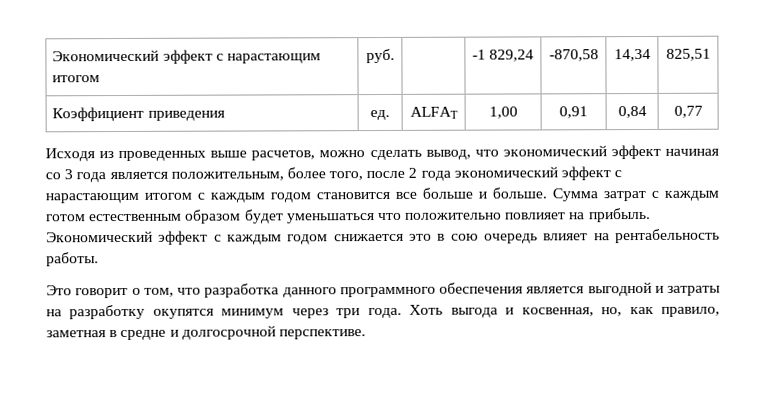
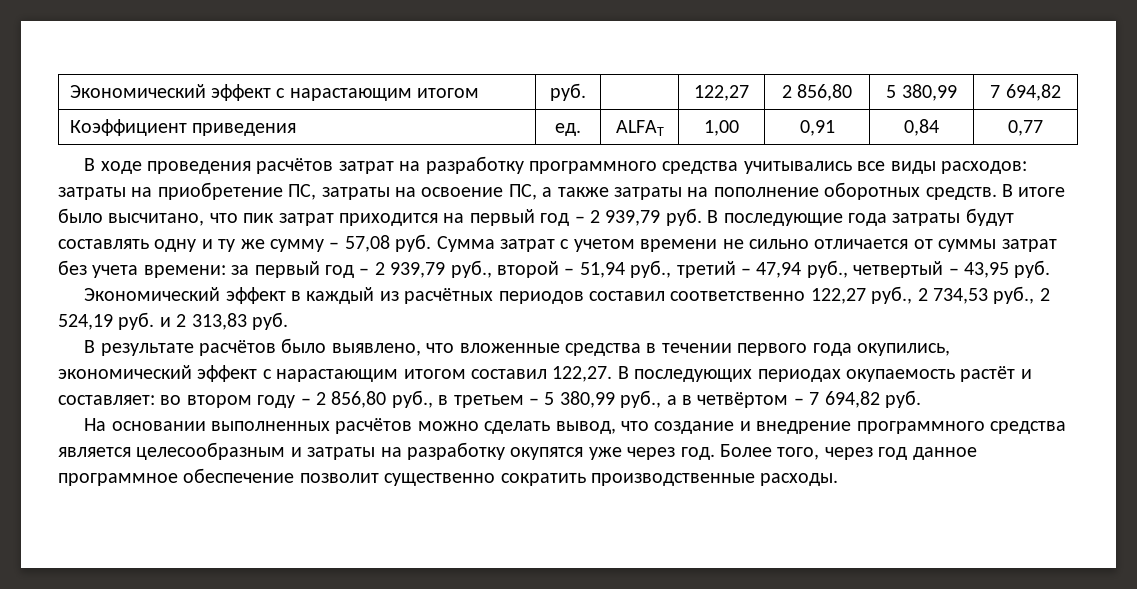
[471,49,535,62] [548,49,599,62] [613,48,651,62] [665,48,711,61] -1 829,24 | -870,58 | 14,34 | 825,51 -> [694,85,749,101] [781,84,853,101] [886,84,957,101] [990,84,1061,101] 122,27 | 2 856,80 | 5 380,99 | 7 694,82
[45,144,719,162] [45,167,451,183] Исходя из проведенных выше расчетов, можно сделать вывод, что экономический эффект начиная со 3 года является положительным, более того, после 2 года -> [84,156,1028,174] [58,182,1066,200] [58,208,1014,226] [58,234,1057,252] [58,260,1051,278] [84,286,1050,304] [58,312,288,330] [84,338,951,356] В ходе проведения расчётов затрат на разработку программного средства учитывались все виды расходов: затраты на приобретение ПС, затраты на освоение ПС, а также затраты на пополнение оборотных средств. В итоге было высчитано, что пик затрат приходится на первый год – 2 939,79 руб. В последующие года затраты будут составлять одну и ту же сумму – 57,08 руб. Сумма затрат с учетом времени не сильно отличается от суммы затрат без учета времени: за первый год – 2 939,79 руб., второй – 51,94 руб., третий – 47,94 руб., четвертый – 43,95 руб. // Экономический эффект в каждый из расчётных периодов составил соответственно 122,27 руб., 2 734,53 руб., 2 524,19 руб. и 2 313,83 руб. // В результате расчётов было выявлено, что вложенные средства в течении первого года окупились,
[197,187,719,203] [46,207,651,224] [46,228,720,245] [46,252,99,267] [46,281,652,299] с каждым годом становится все больше и больше. Сумма затрат с каждым готом естественным образом будет уменьшаться что положительно повлияет на прибыль. Экономический эффект с каждым годом снижается это в сою очередь влияет на рентабельность работы. // Это говорит о том, что разработка данного программного обеспечения является выгодной -> [471,366,1032,382] [58,390,921,408] [84,418,1067,434] [58,442,286,460] составил 122,27. В последующих периодах окупаемость растёт и составляет: во втором году – 2 856,80 руб., в третьем – 5 380,99 руб., а в четвёртом – 7 694,82 руб. // На основании выполненных расчётов можно сделать вывод, что создание и внедрение программного средства является целесообразным
[221,304,720,319] [46,325,366,341] минимум через три года. Хоть выгода и косвенная, но, как правило, заметная в средне и долгосрочной перспективе. -> [588,444,977,460] [58,468,839,486] уже через год. Более того, через год данное программное обеспечение позволит существенно сократить производственные расходы.

